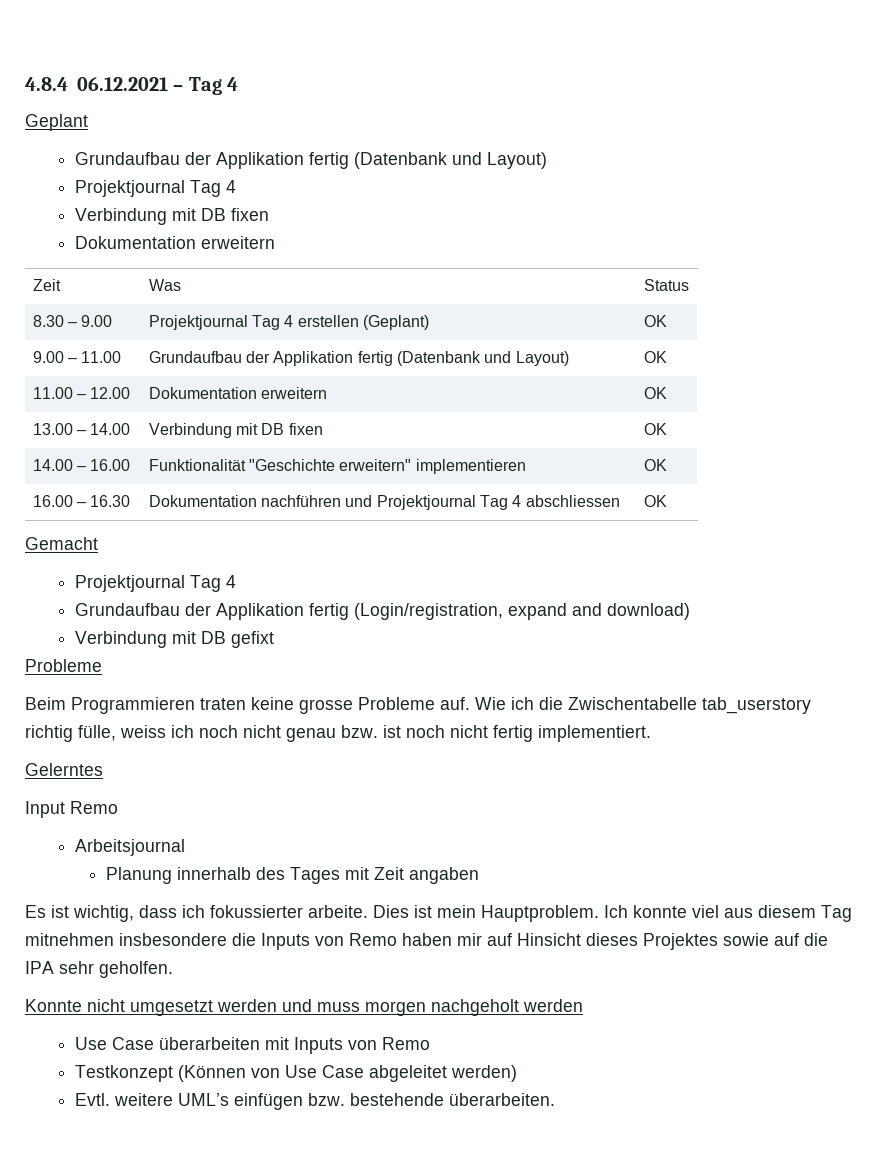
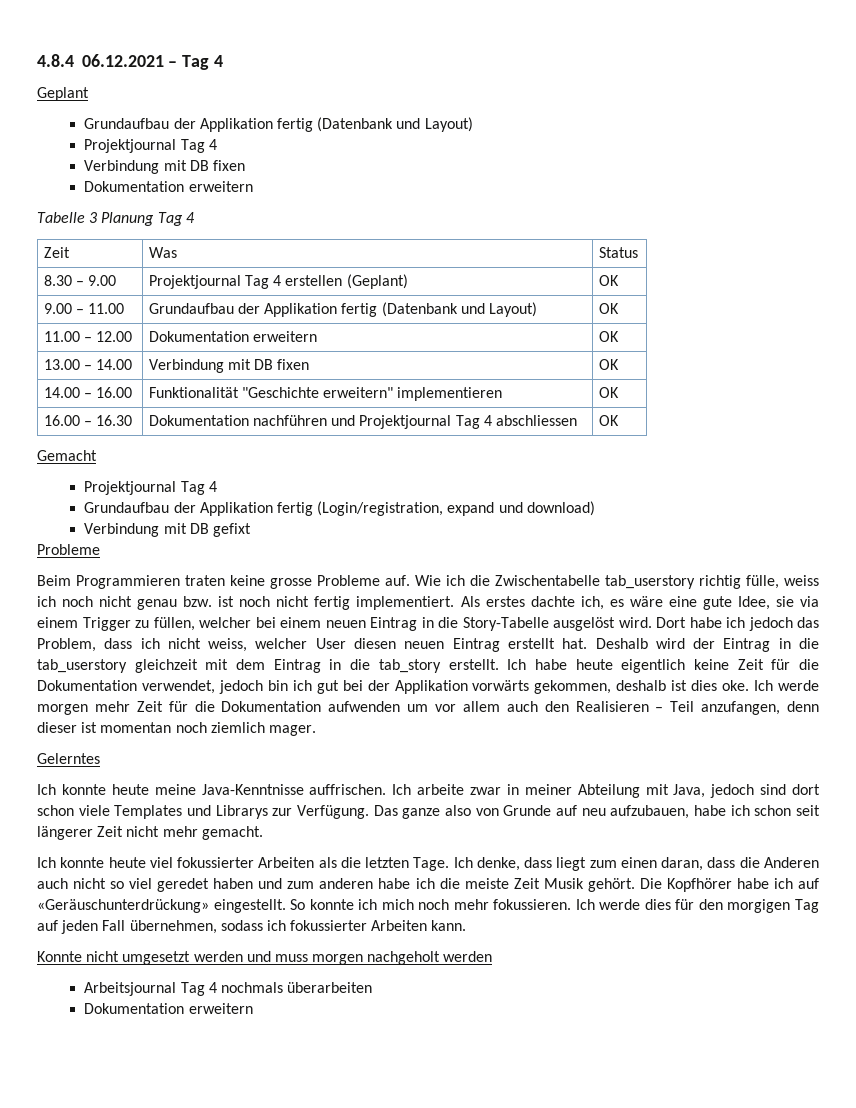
(276, 242) none -> [37,212,195,226] // Tabelle 3 Planung Tag 4
[572,603,603,616] and -> [498,502,523,513] und
[25,763,103,776] [25,801,118,818] [75,839,186,856] [105,867,479,884] [25,905,852,922] [25,933,828,950] [25,961,173,978] // Gelerntes // Input Remo // Arbeitsjournal // Planung innerhalb des Tages mit Zeit angaben // Es ist wichtig, dass ich fokussierter arbeite. Dies ist mein Hauptproblem. Ich konnte viel aus diesem Tag mitnehmen insbesondere die Inputs von Remo haben mir auf Hinsicht dieses Projektes sowie auf die IPA sehr geholfen. -> [460,596,819,610] [37,617,819,631] [37,638,819,652] [37,659,819,673] [37,680,819,694] [37,701,819,715] [37,722,316,736] [37,753,100,764] [37,784,820,798] [37,805,820,819] [37,826,263,840] [37,857,820,871] [37,878,819,892] [37,899,819,913] [37,920,467,934] Als erstes dachte ich, es wäre eine gute Idee, sie via einem Trigger zu füllen, welcher bei einem neuen Eintrag in die Story-Tabelle ausgelöst wird. Dort habe ich jedoch das Problem, dass ich nicht weiss, welcher User diesen neuen Eintrag erstellt hat. Deshalb wird der Eintrag in die tab_userstory gleichzeit mit dem Eintrag in die tab_story erstellt. Ich habe heute eigentlich keine Zeit für die Dokumentation verwendet, jedoch bin ich gut bei der Applikation vorwärts gekommen, deshalb ist dies oke. Ich werde morgen mehr Zeit für die Dokumentation aufwenden um vor allem auch den Realisieren – Teil anzufangen, denn dieser ist momentan noch ziemlich mager. // Gelerntes // Ich konnte heute meine Java-Kenntnisse auffrischen. Ich arbeite zwar in meiner Abteilung mit Java, jedoch sind dort schon viele Templates und Librarys zur Verfügung. Das ganze also von Grunde auf neu aufzubauen, habe ich schon seit längerer Zeit nicht mehr gemacht. // Ich konnte heute viel fokussierter Arbeiten als die letzten Tage. Ich denke, dass liegt zum einen daran, dass die Anderen auch nicht so viel geredet haben und zum anderen habe ich die meiste Zeit Musik gehört. Die Kopfhörer habe ich auf «Geräuschunterdrückung» eingestellt. So konnte ich mich noch mehr fokussieren. Ich werde dies für den morgigen Tag auf jeden Fall übernehmen, sodass ich fokussierter Arbeiten kann.
[75,1037,431,1054] [75,1065,518,1082] [75,1093,556,1110] Use Case überarbeiten mit Inputs von Remo // Testkonzept (Können von Use Case abgeleitet werden) // Evtl. weitere UML’s einfügen bzw. bestehende überarbeiten. -> [84,982,373,996] [84,1003,253,1014] Arbeitsjournal Tag 4 nochmals überarbeiten // Dokumentation erweitern

